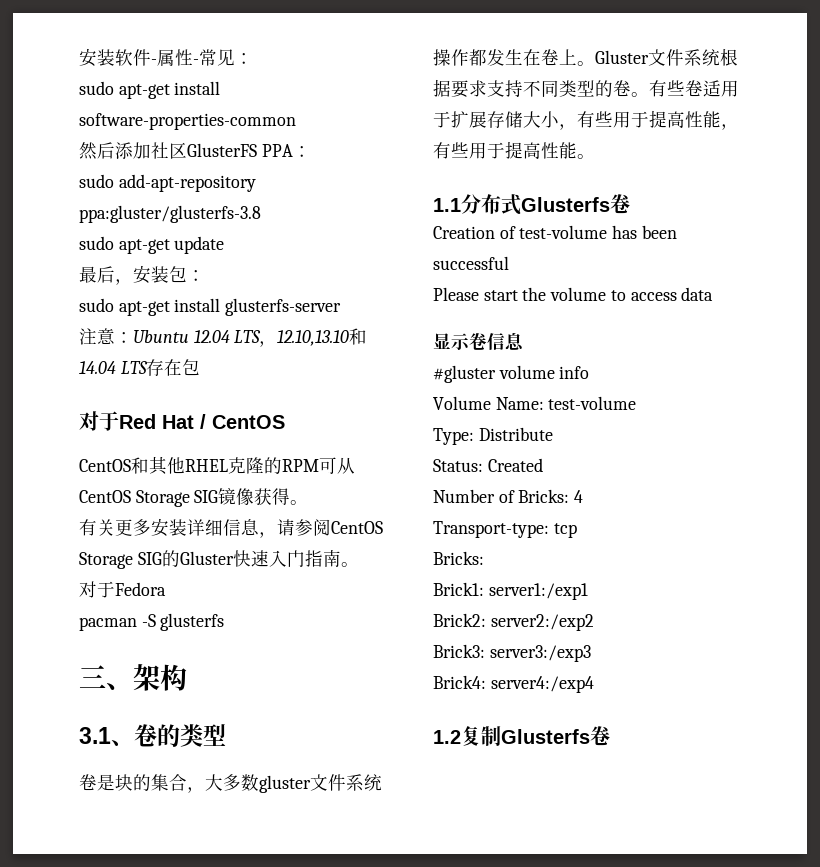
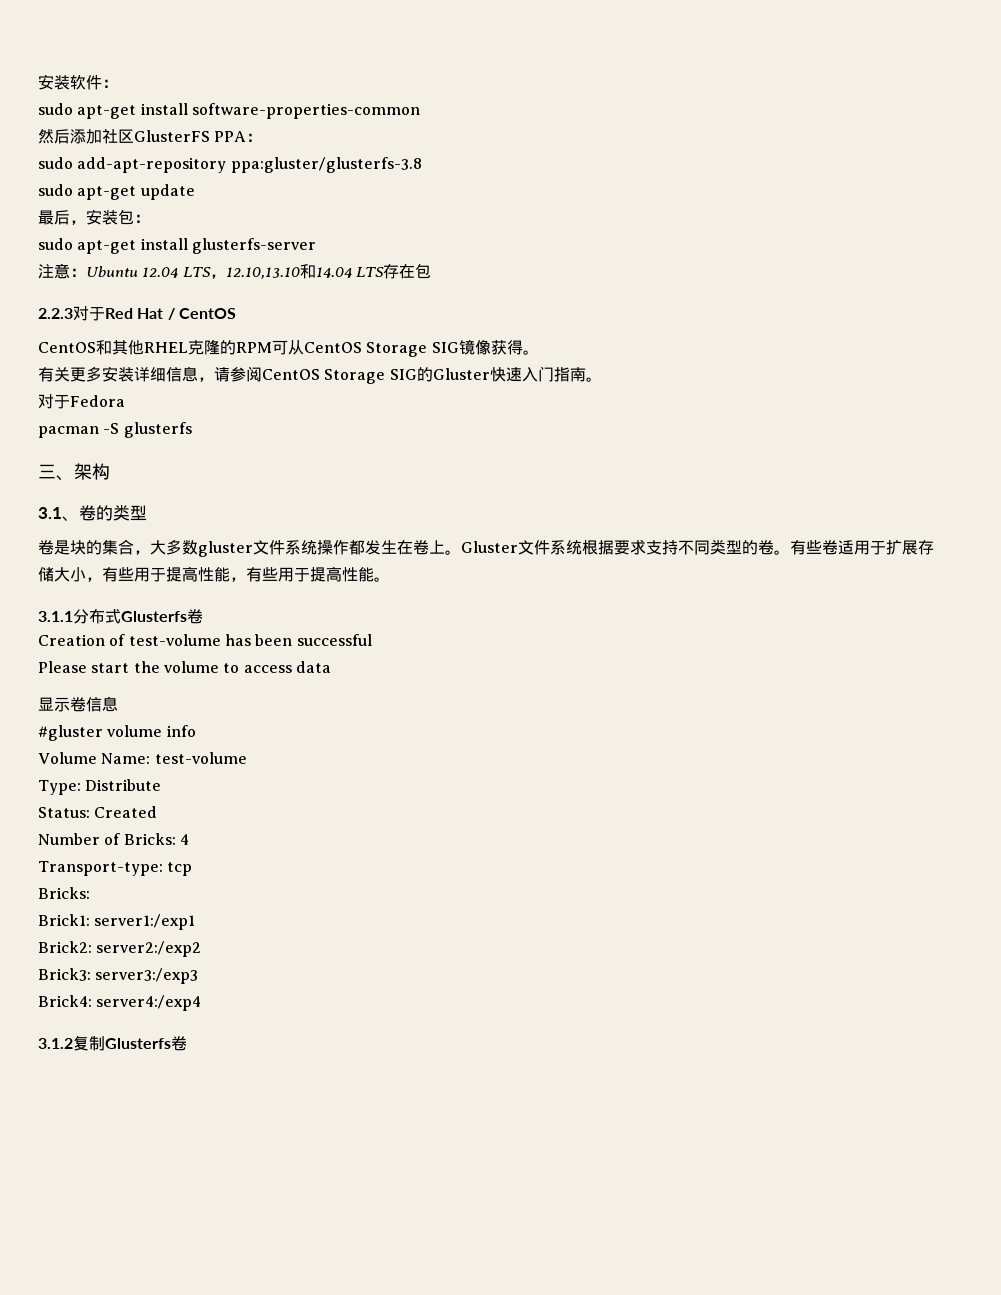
[151,49,235,66] -属性-常见 -> (102, 82) none
(200, 367) none -> [38,308,73,319] 2.2.3
[433,198,461,212] 1.1 -> [38,611,73,622] 3.1.1
[433,730,461,744] 1.2 -> [38,1038,73,1049] 3.1.2

